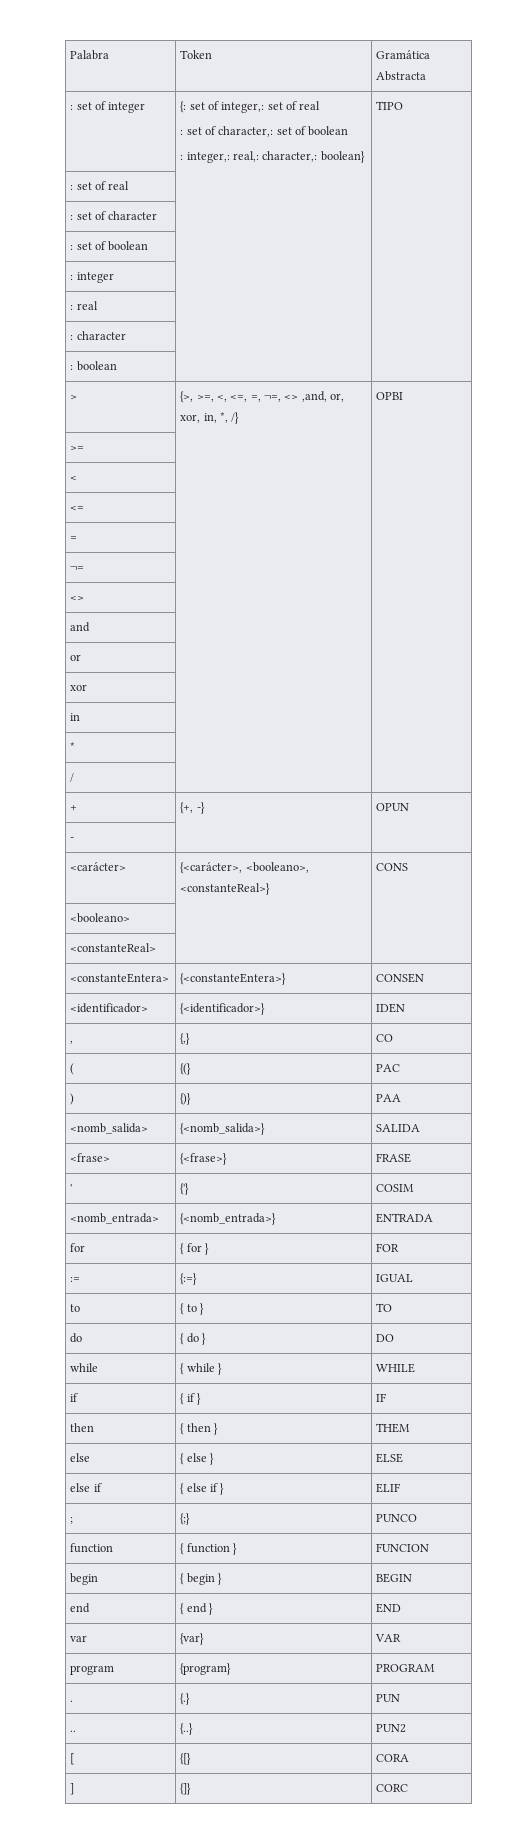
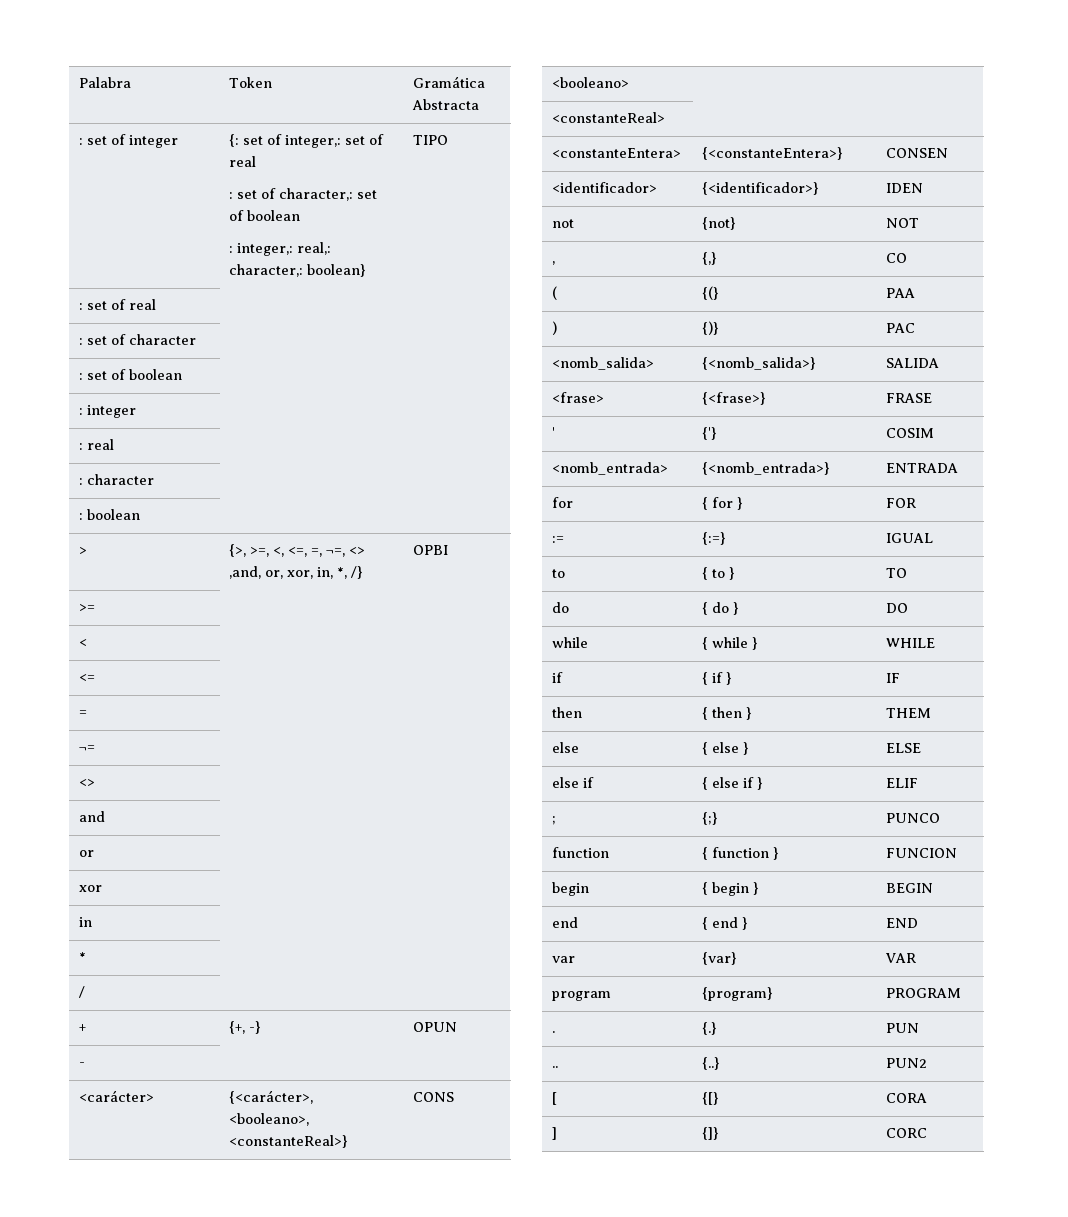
(406, 1008) none -> [552,219,575,228] [702,217,737,230] [886,218,920,228] // not | {not} | NOT
[376,1064,401,1072] PAC -> [886,288,916,298] PAA
[376,1094,402,1102] PAA -> [886,323,916,333] PAC

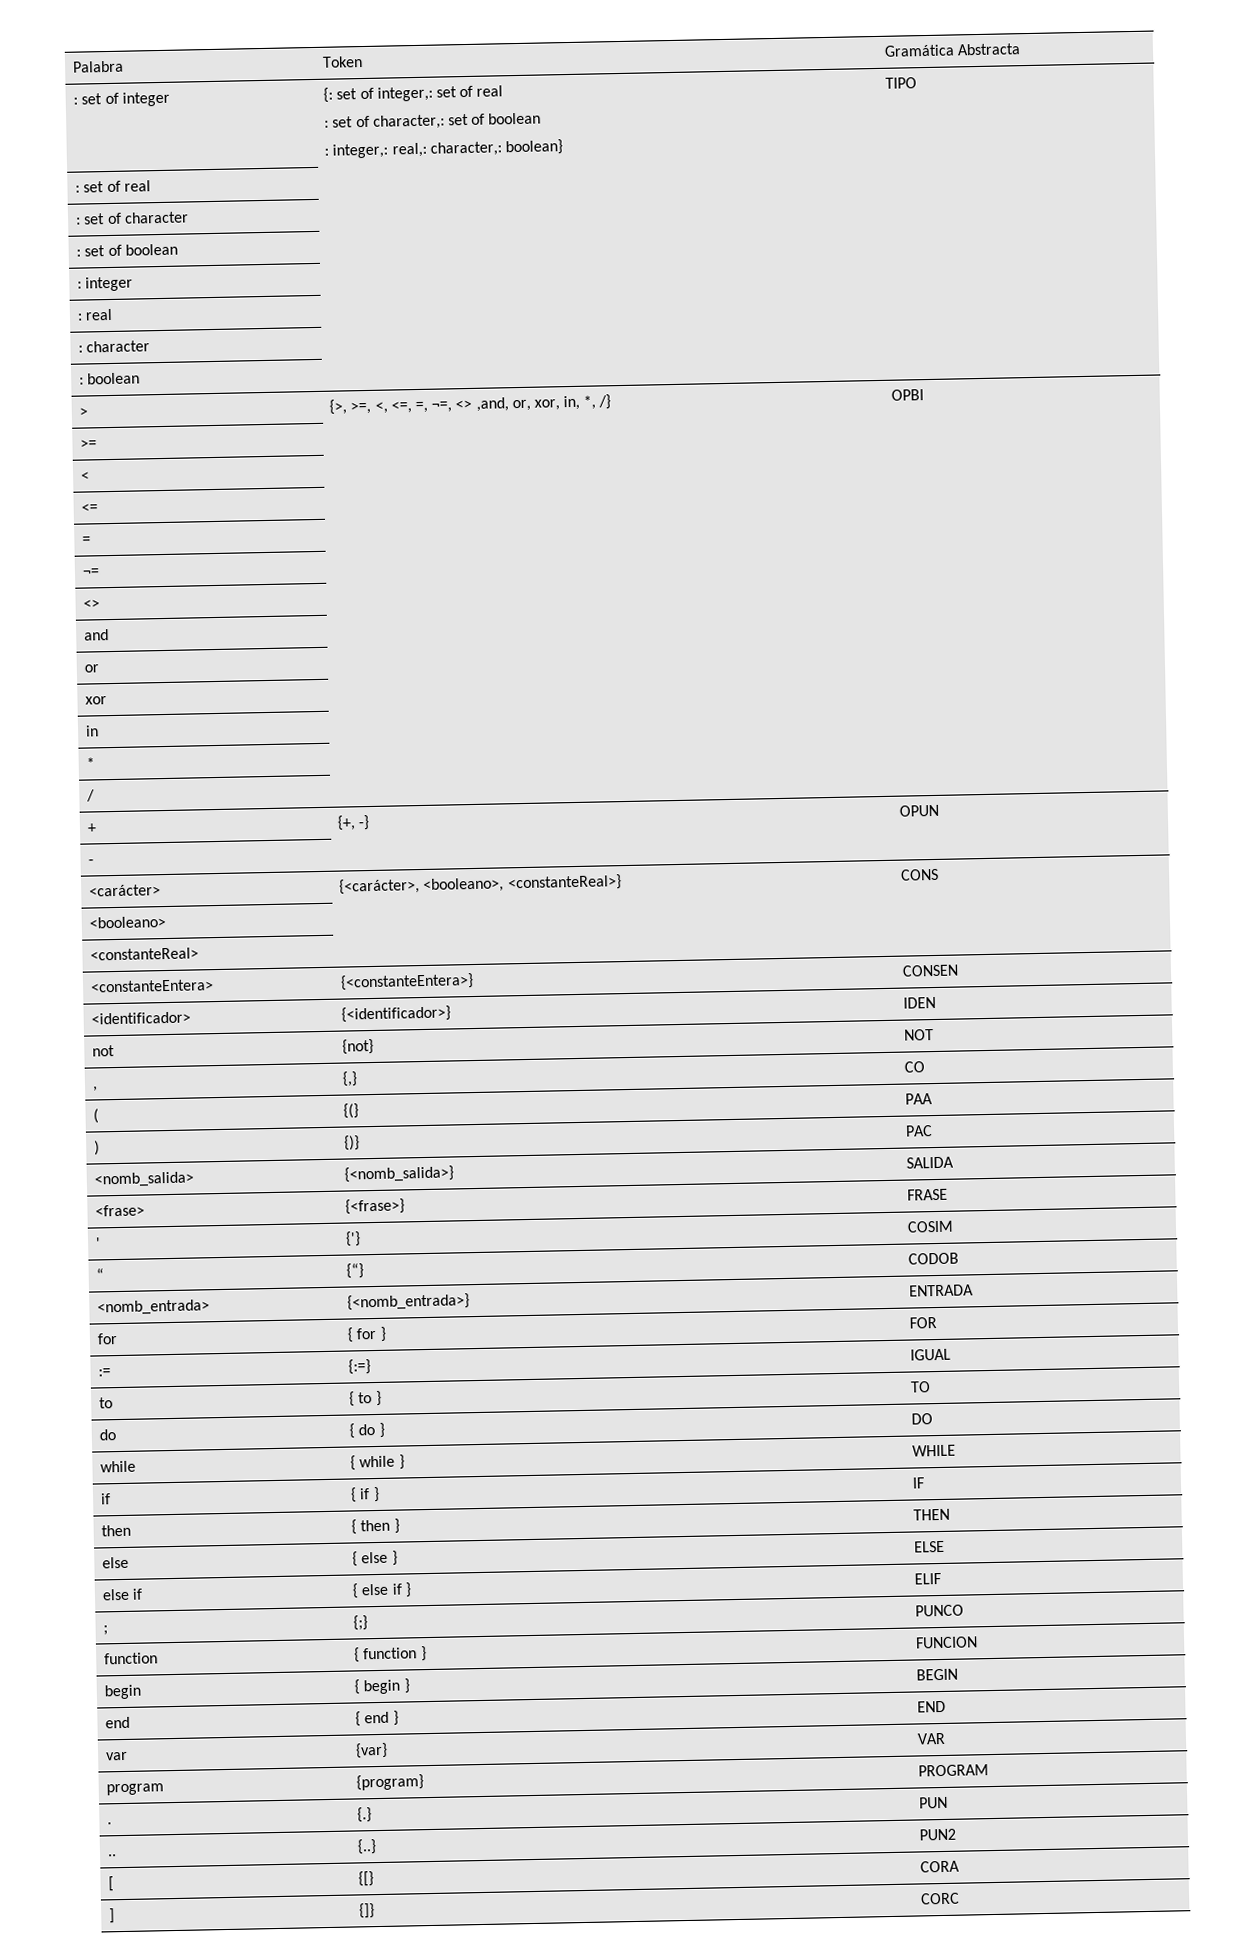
(935, 433) none -> [96,1268,105,1281] [346,1263,365,1279] [908,1252,960,1265] // “ | {“} | CODOB
[886,708,932,718] THEM -> [913,1508,951,1521] THEN

